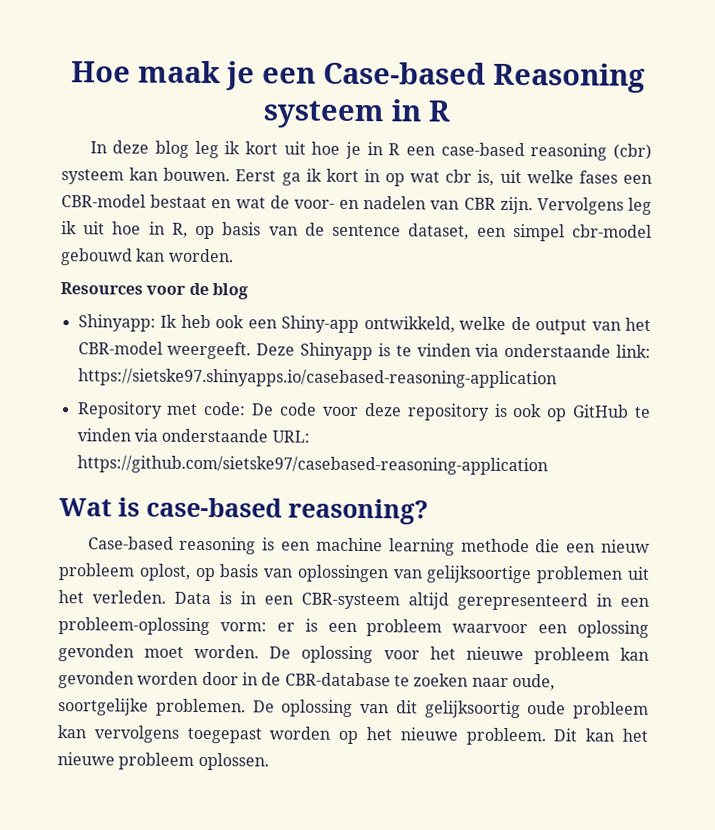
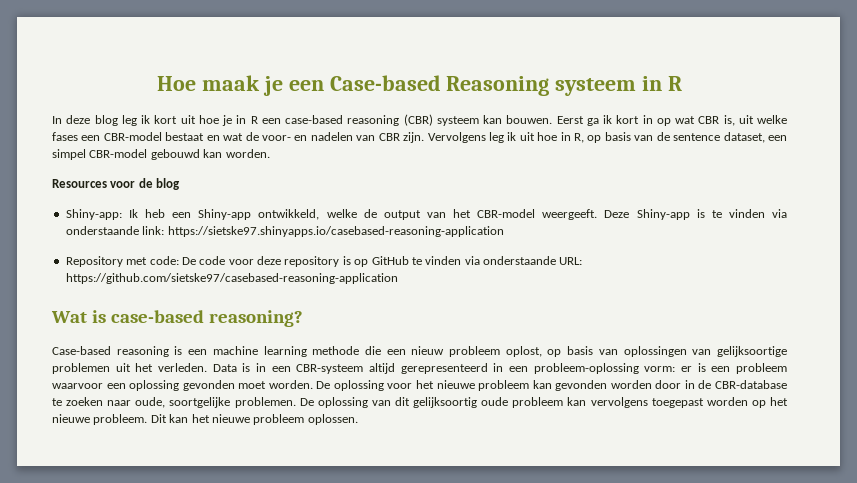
[613,143,652,160] (cbr) -> [403,114,433,126] (CBR)
[445,169,473,183] cbr -> [698,116,720,124] CBR
[572,224,652,238] cbr-model -> [89,149,148,158] CBR-model
[77,314,156,332] Shinyapp: -> [65,209,122,220] Shiny-app:
[215,315,245,329] ook -> (165, 213) none
[300,342,374,361] Shinyapp -> [636,209,690,220] Shiny-app
[512,404,543,418] ook -> (351, 260) none

